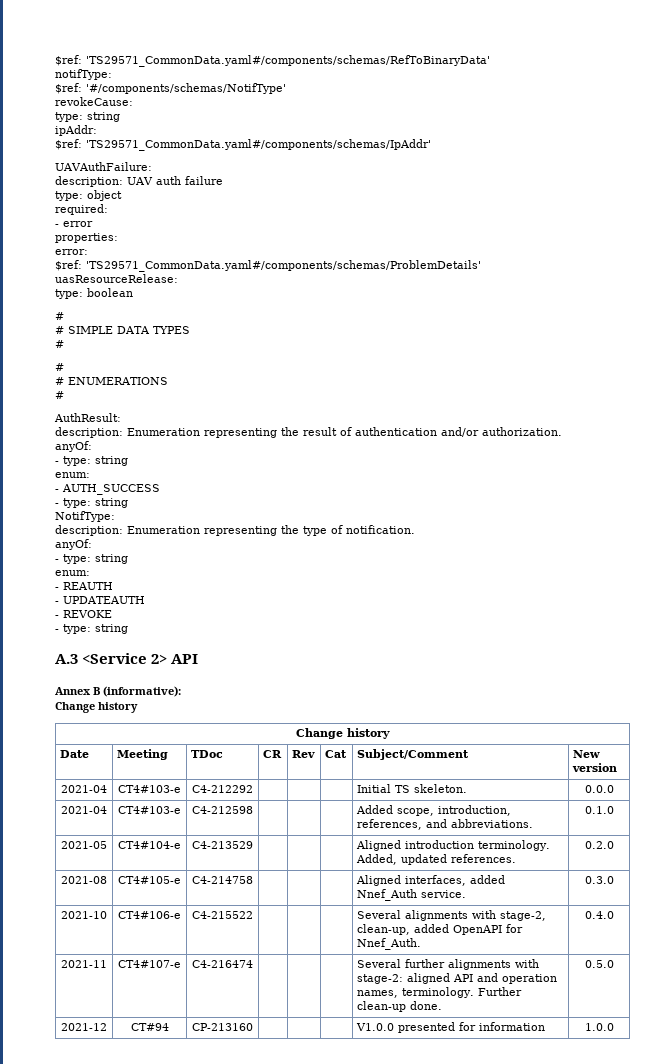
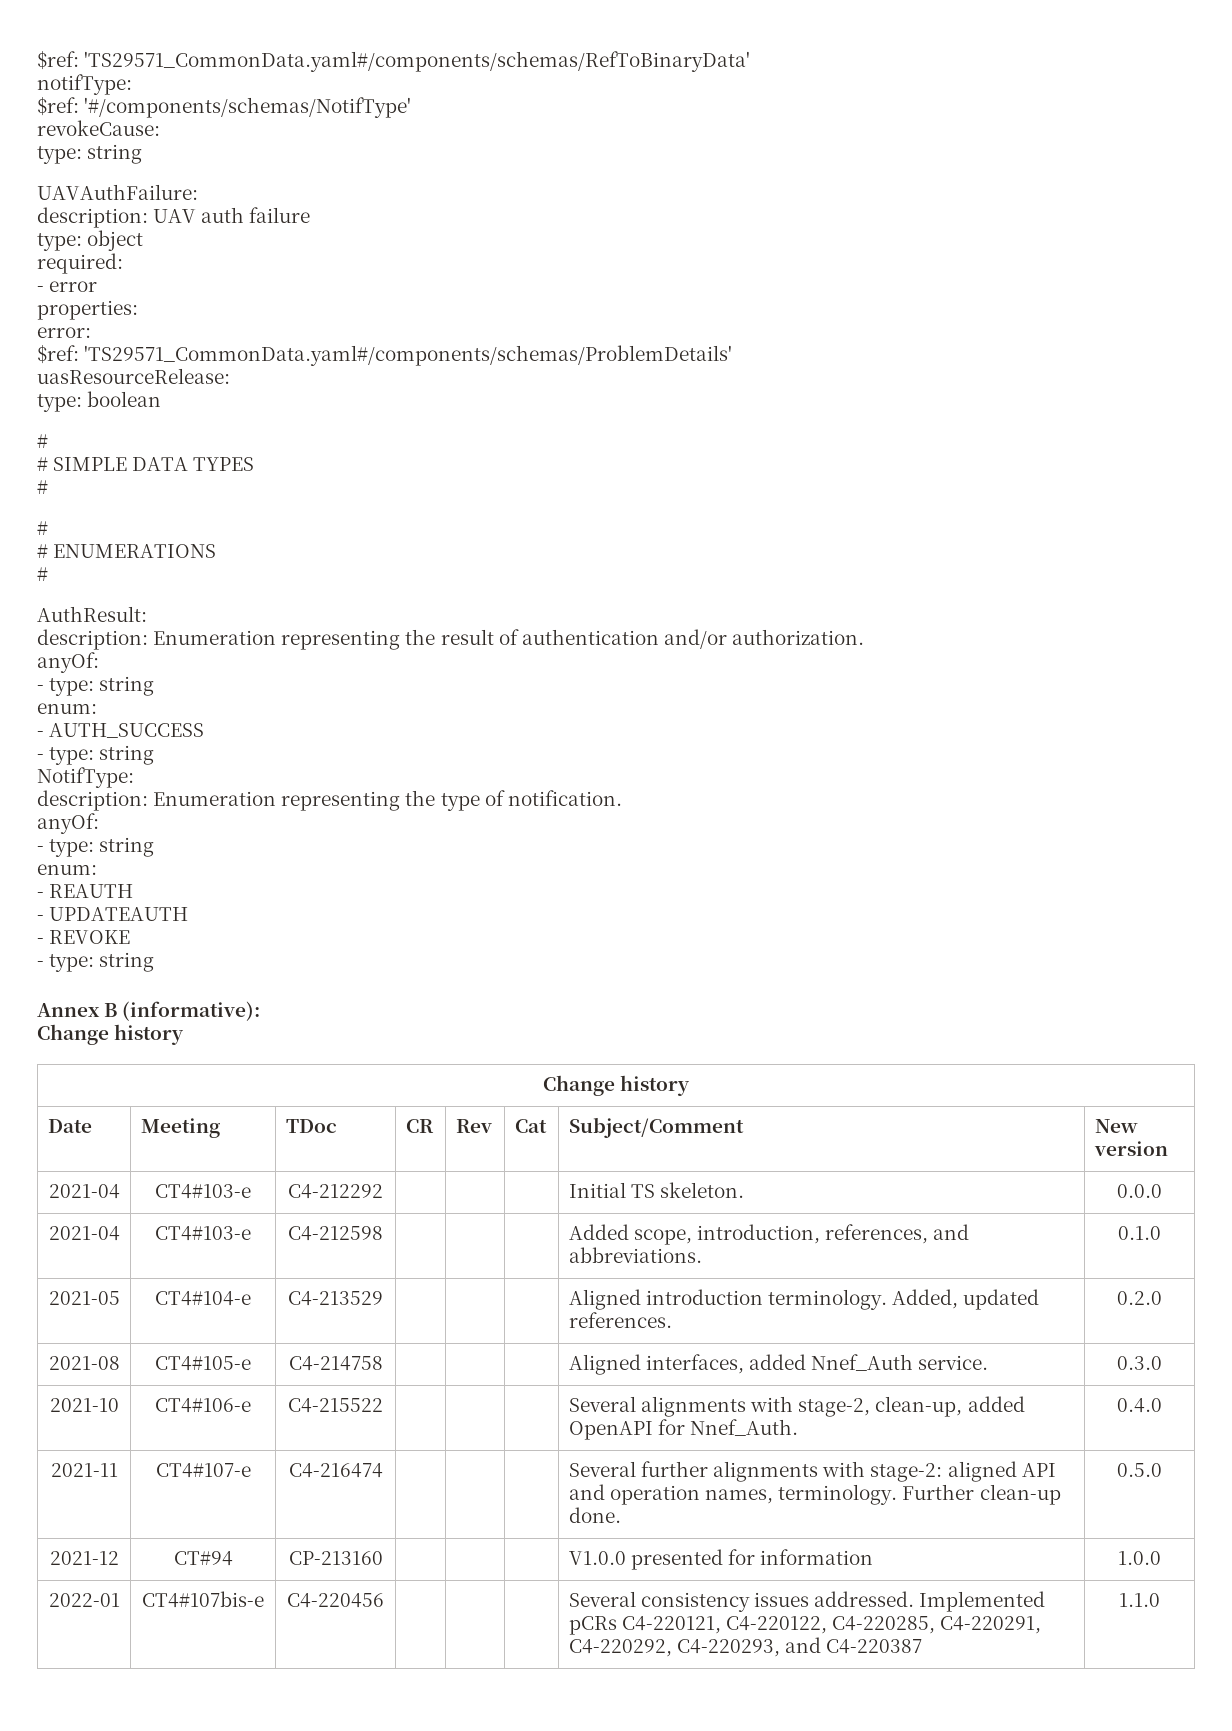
[55,125,97,136] [55,139,431,151] // ipAddr: // $ref: 'TS29571_CommonData.yaml#/components/schemas/IpAddr' -> (143, 154) none
[55,653,199,664] // A.3 <Service 2> API -> (155, 962) none
(614, 1027) none -> [48,1593,120,1607] [142,1591,264,1608] [287,1593,384,1608] [568,1591,1046,1612] [568,1616,1042,1635] [568,1637,923,1657] [1119,1593,1160,1607] // 2022-01 | CT4#107bis-e | C4-220456 | | | | Several consistency issues addressed. Implemented pCRs C4-220121, C4-220122, C4-220285, C4-220291, C4-220292, C4-220293, and C4-220387 | 1.1.0

